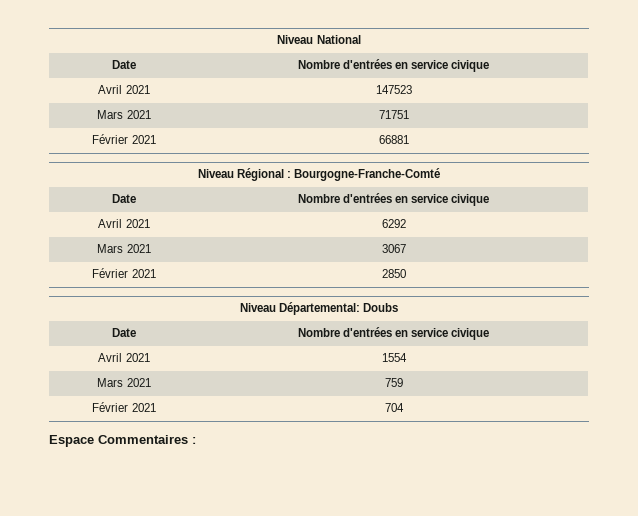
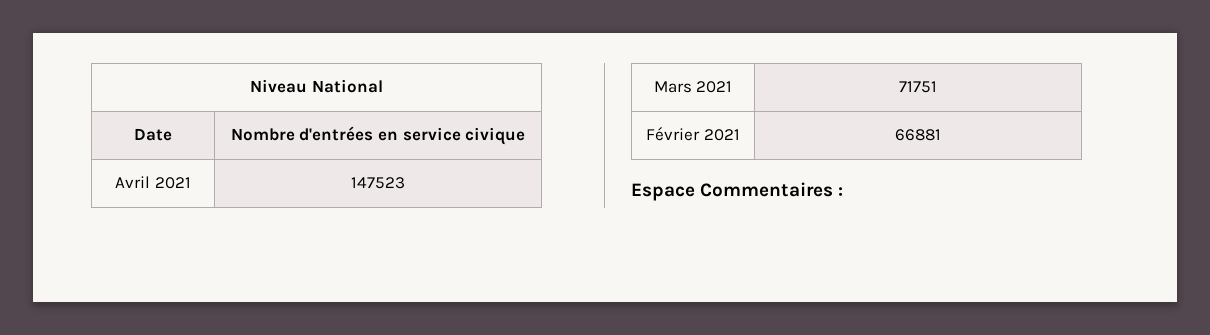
[197,168,441,181] [112,194,136,203] [297,193,490,206] [98,219,150,228] [381,219,406,228] [97,244,151,253] [381,244,406,253] [92,268,156,278] [381,269,406,278] [239,302,399,315] [112,328,136,337] [297,327,490,340] [98,353,150,362] [381,353,407,362] [97,378,151,387] [384,378,403,387] [92,402,156,412] [384,403,404,412] // Niveau Régional : Bourgogne-Franche-Comté // Date | Nombre d'entrées en service civique // Avril 2021 | 6292 // Mars 2021 | 3067 // Février 2021 | 2850 // Niveau Départemental: Doubs // Date | Nombre d'entrées en service civique // Avril 2021 | 1554 // Mars 2021 | 759 // Février 2021 | 704 -> (941, 135) none

